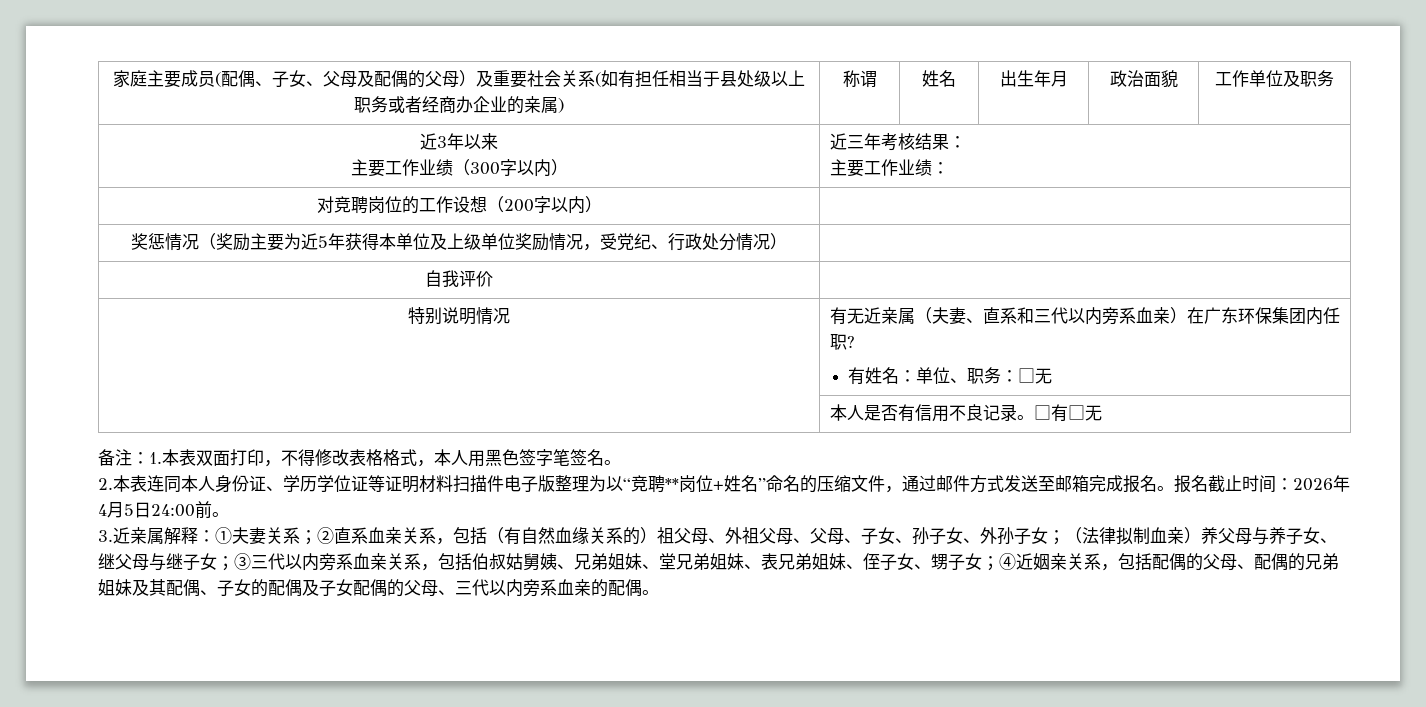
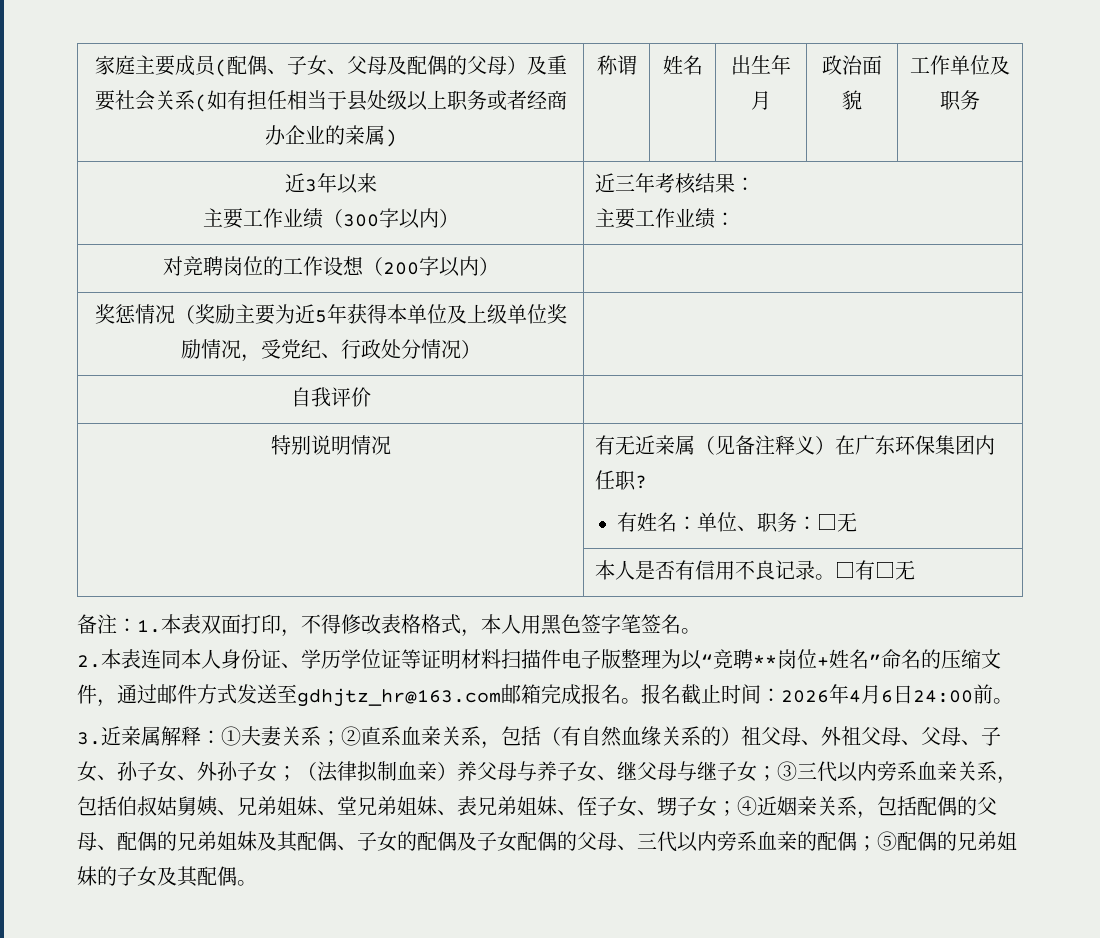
[931,307,1170,325] 夫妻、直系和三代以内旁系血亲 -> [715,435,816,455] 见备注释义
(1055, 483) none -> [297,688,501,707] gdhjtz_hr@163.com
[124,504,134,516] 5 -> [881,690,893,703] 6
(642, 588) none -> [857,831,1017,851] [77,866,237,887] ；⑤配偶的兄弟姐妹的子女及其配偶

